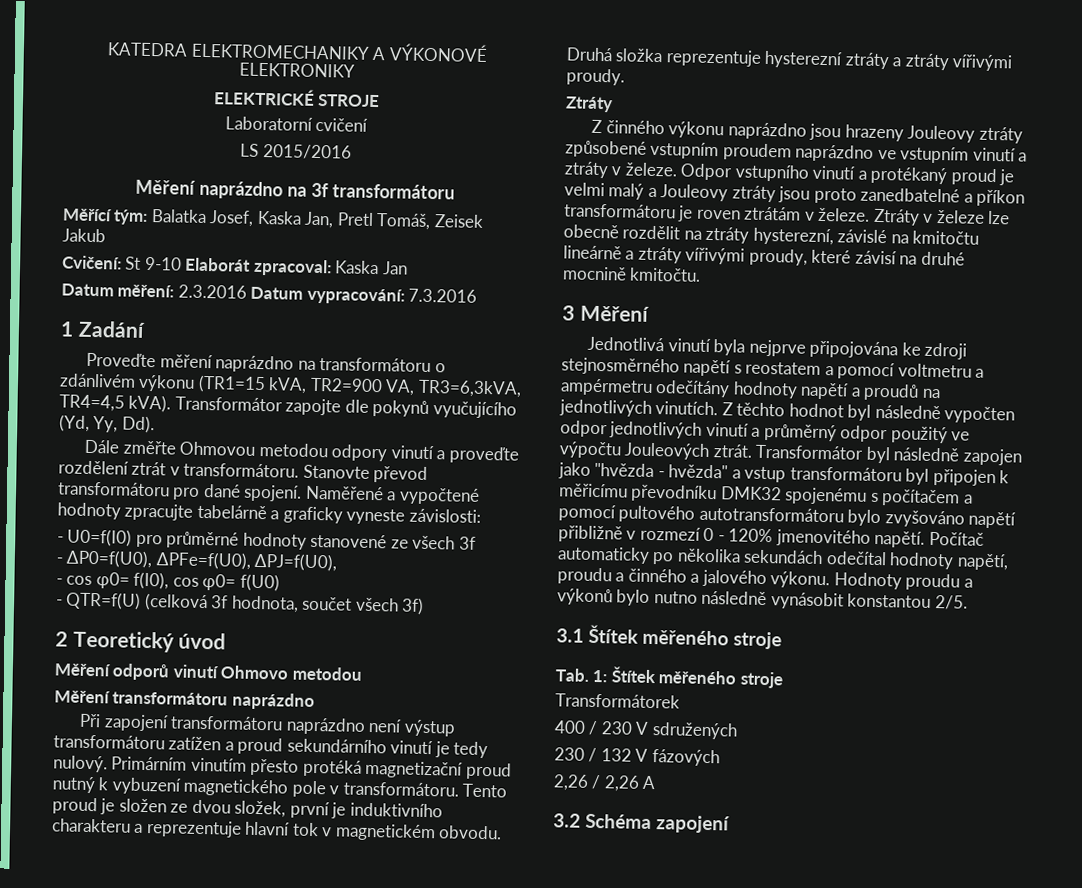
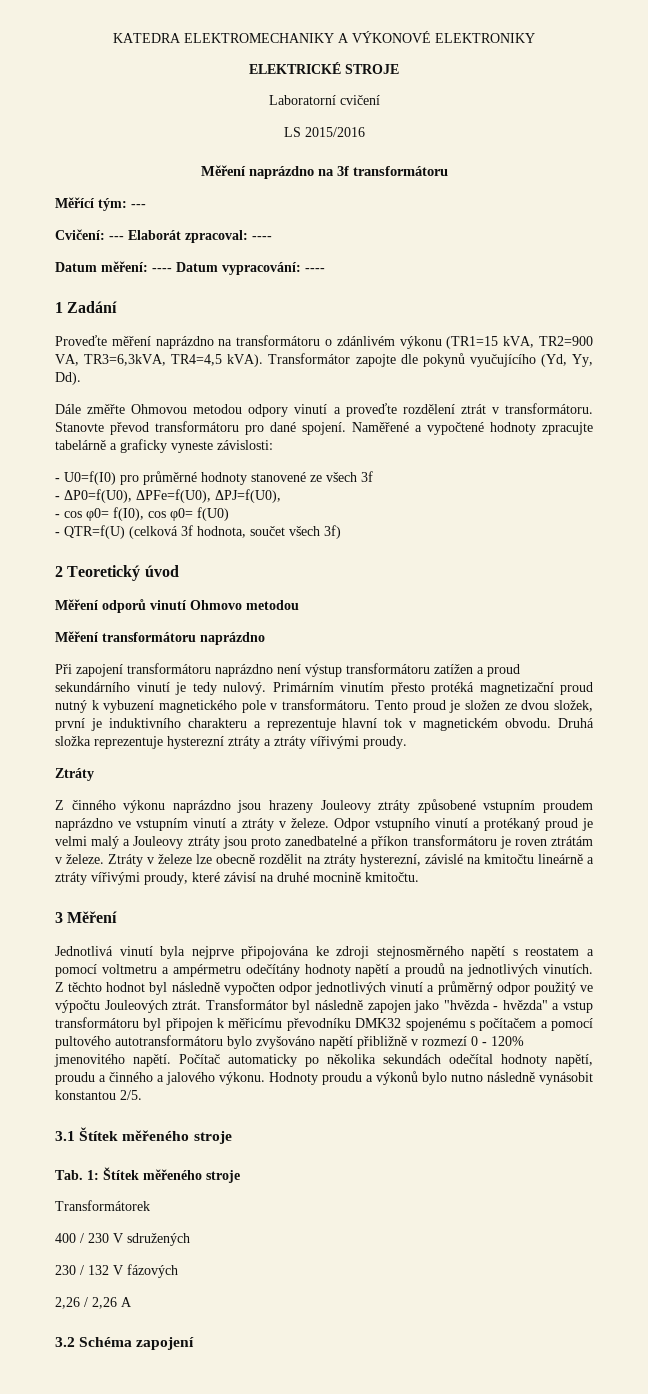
[150,209,484,231] [62,228,106,243] [62,255,408,277] Balatka Josef, Kaska Jan, Pretl Tomáš, Zeisek Jakub // Cvičení: St 9-10 Elaborát zpracoval: Kaska Jan -> [131,204,146,208] [55,229,272,243] --- // Cvičení: --- Elaborát zpracoval: ----
[177,284,247,299] 2.3.2016 -> [152,268,172,272] ----
[408,288,478,303] 7.3.2016 -> [305,268,325,272] ----

